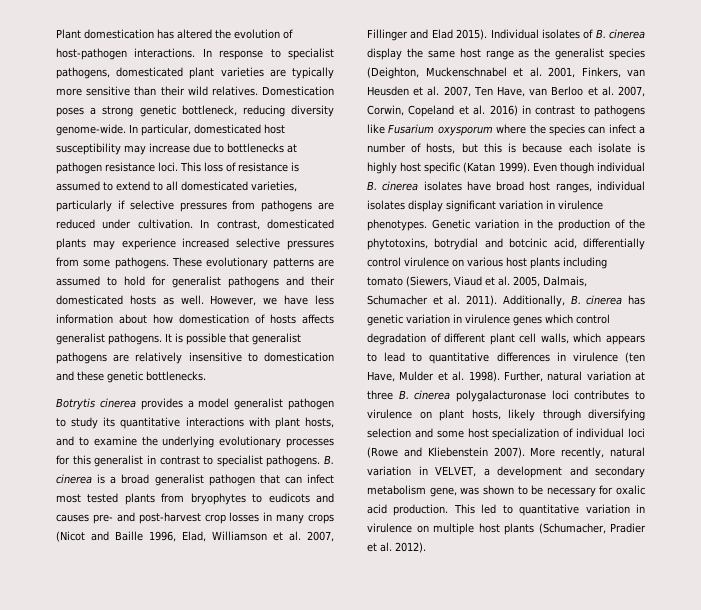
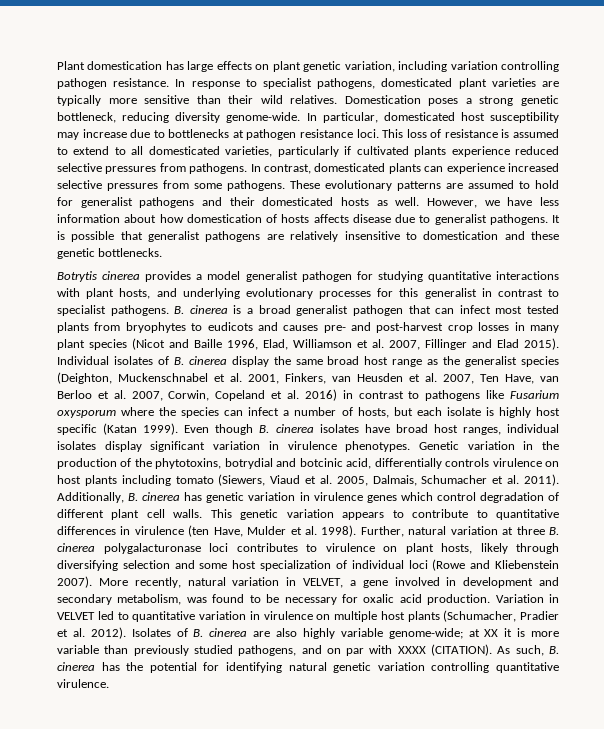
[177,29,293,39] [56,48,196,60] altered the evolution of host-pathogen interactions. -> [187,61,559,72] [57,78,170,89] large effects on plant genetic variation, including variation controlling pathogen resistance.
[129,200,334,212] [56,219,193,229] selective pressures from pathogens are reduced under cultivation. -> [356,146,559,157] [57,163,248,174] cultivated plants experience reduced selective pressures from pathogens.
[92,240,115,250] may -> [424,166,444,172] can
(334, 319) none -> [352,214,431,223] disease due to
[56,417,116,429] to study its -> [356,271,423,282] for studying
[78,436,158,446] to examine the -> (177, 292) none
[308,514,334,524] crops -> [57,339,127,350] plant species
(455, 54) none -> [327,356,360,365] broad
[483,143,563,153] this is because -> (413, 411) none
[597,162,645,172] individual -> (254, 429) none
[367,257,503,267] control virulence on various -> [445,458,559,467] controls virulence on
[540,333,602,344] walls, which -> [173,509,334,520] walls. This genetic variation
[384,352,406,362] lead -> [412,509,469,518] contribute
[496,466,645,478] [367,485,514,497] development and secondary metabolism gene, was shown -> [362,577,559,588] [57,594,245,605] gene involved in development and secondary metabolism, was found
[453,504,475,514] This -> [495,594,559,603] [57,612,95,620] Variation in VELVET
(426, 547) none -> [131,628,559,639] [57,644,560,656] [57,662,560,673] [57,679,109,688] Isolates of B. cinerea are also highly variable genome-wide; at XX it is more variable than previously studied pathogens, and on par with XXXX (CITATION). As such, B. cinerea has the potential for identifying natural genetic variation controlling quantitative virulence.

